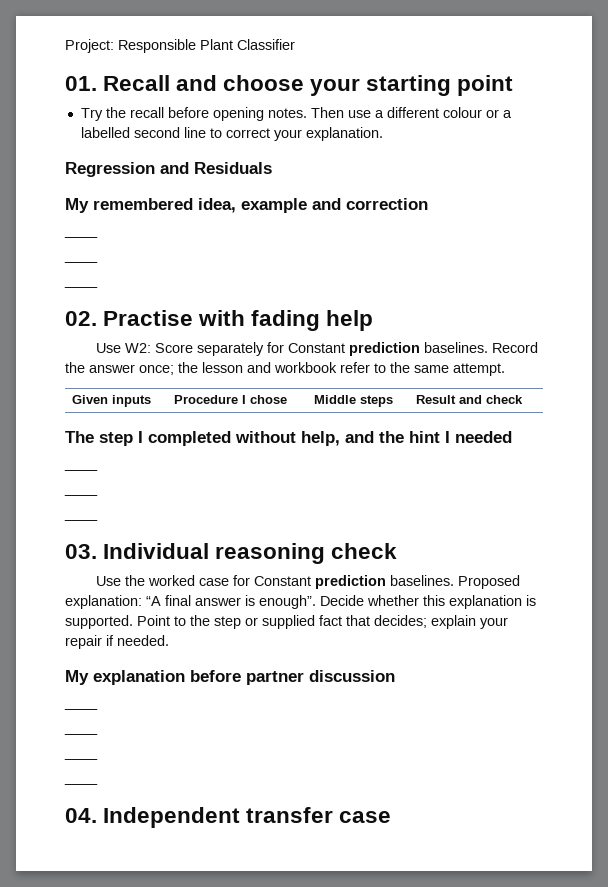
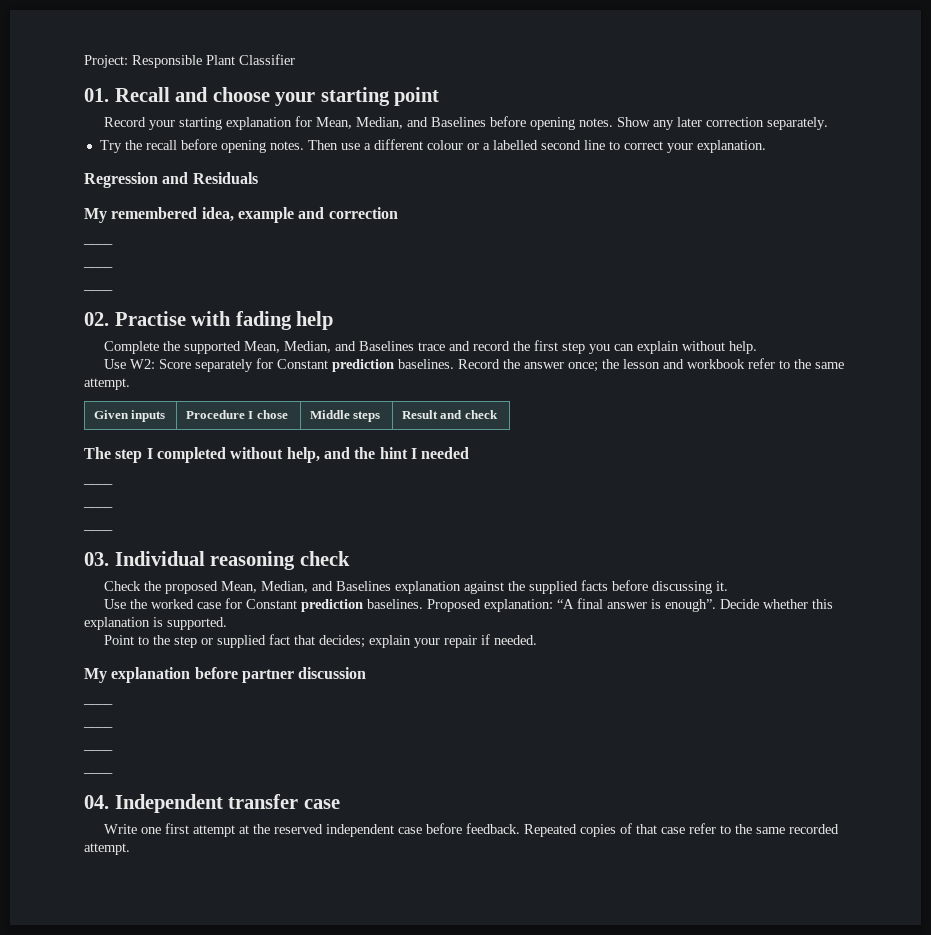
(514, 85) none -> [103,116,828,130] // Record your starting explanation for Mean, Median, and Baselines before opening notes. Show any later correction separately.
(374, 320) none -> [103,340,757,354] // Complete the supported Mean, Median, and Baselines trace and record the first step you can explain without help.
(398, 551) none -> [103,580,728,594] // Check the proposed Mean, Median, and Baselines explanation against the supplied facts before discussing it.
(133, 622) none -> (227, 623) //
(392, 817) none -> [103,823,839,837] [84,843,130,855] // Write one first attempt at the reserved independent case before feedback. Repeated copies of that case refer to the same recorded attempt.

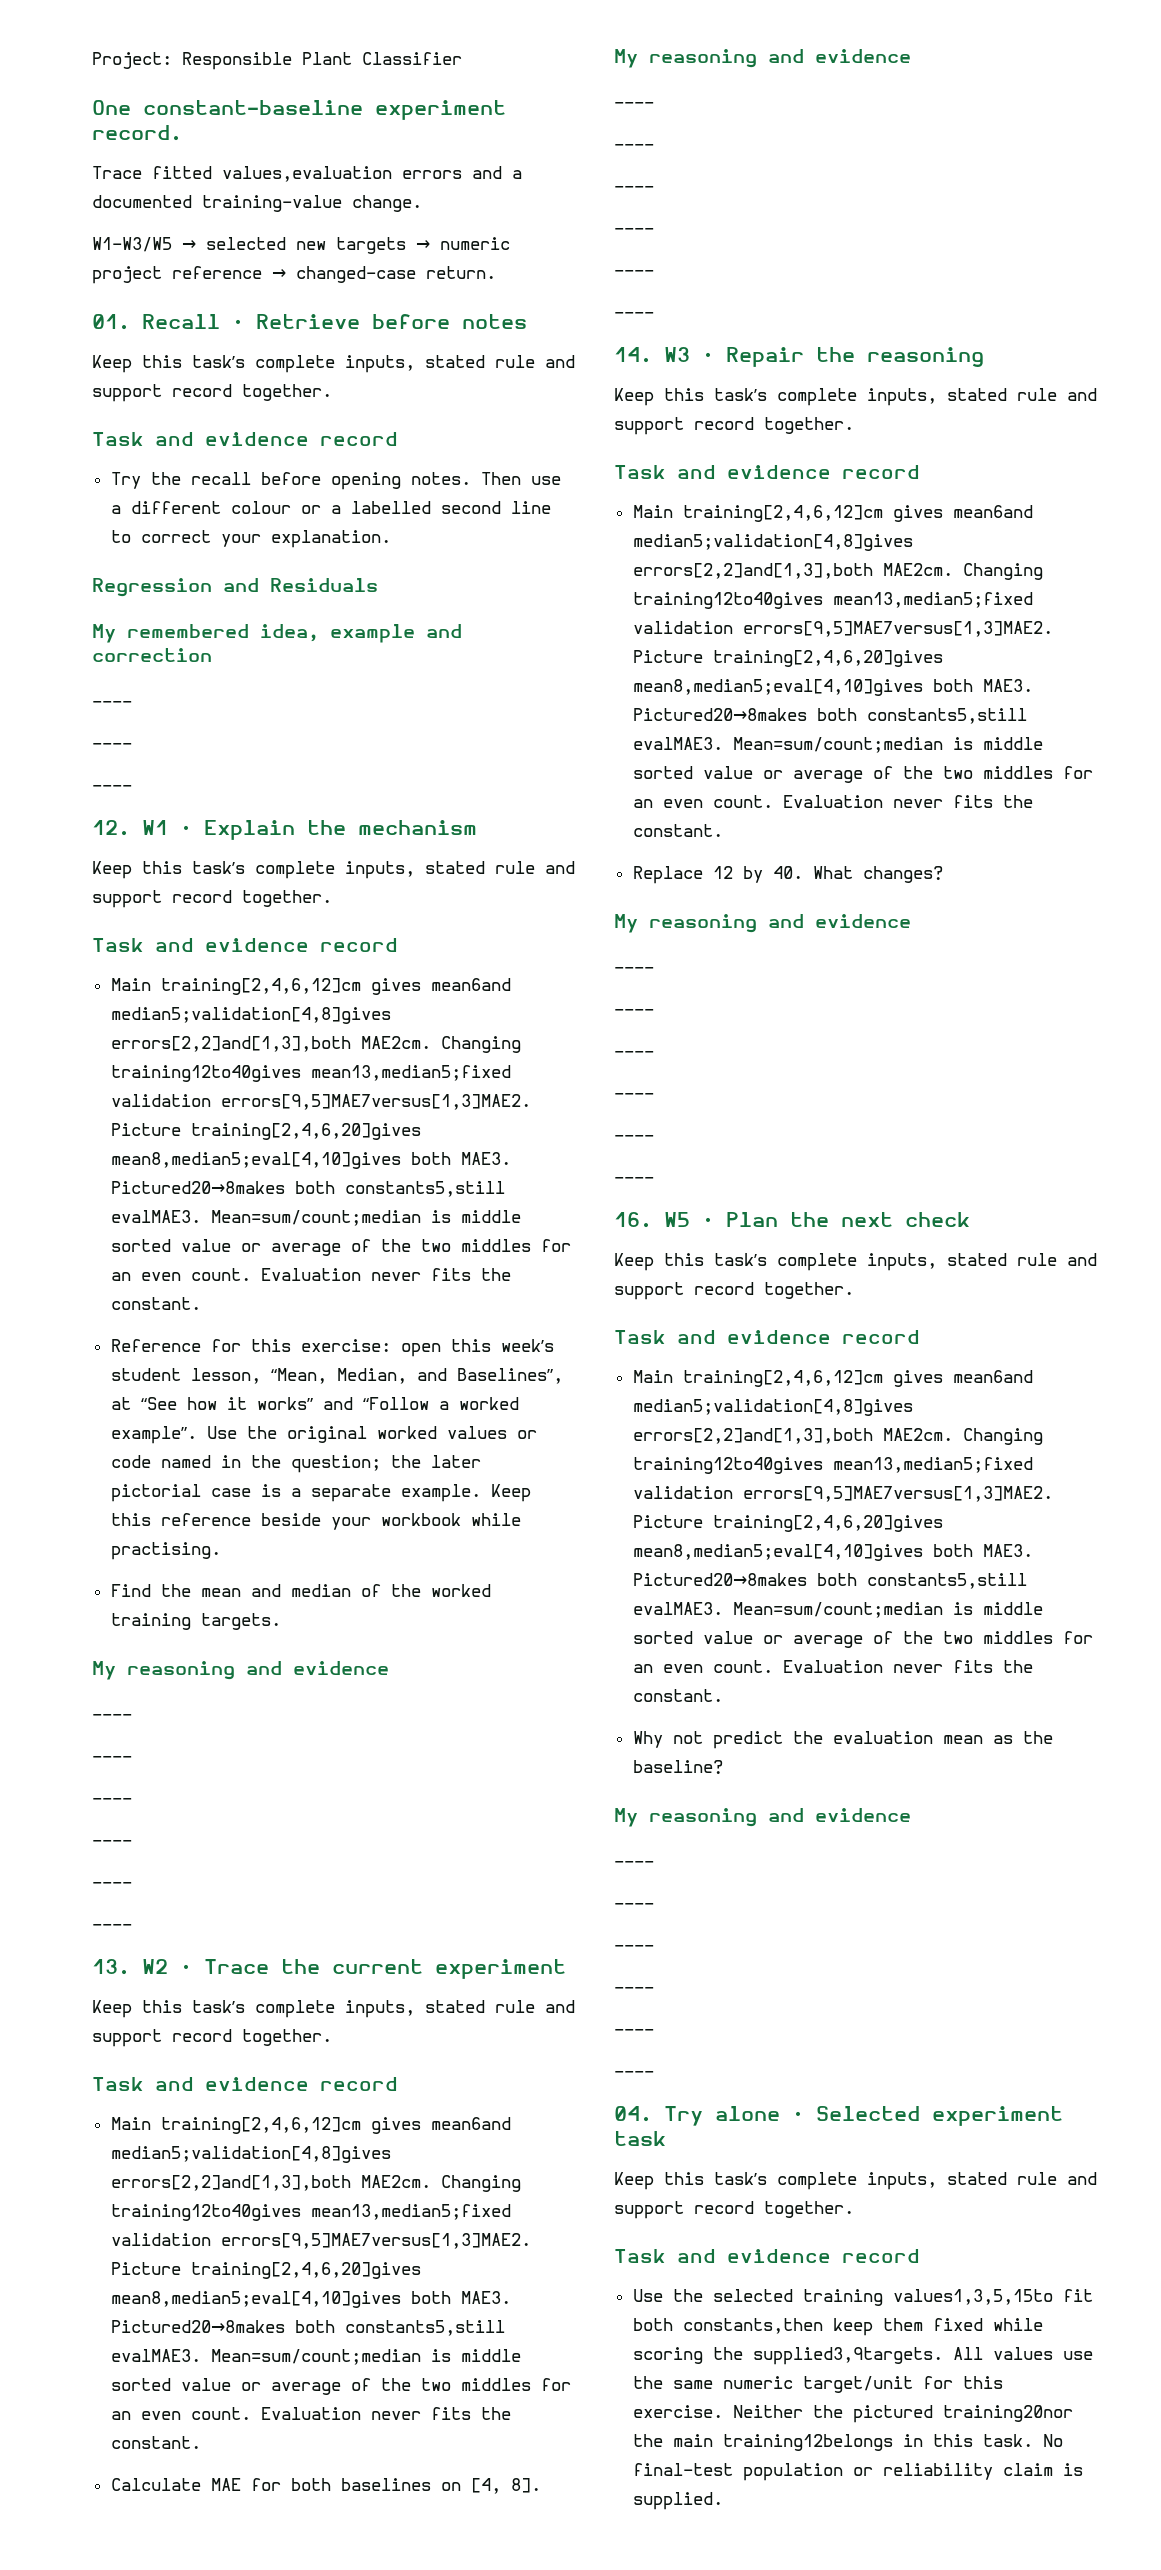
[84,87,440,106] [103,116,828,130] 01. Recall and choose your starting point // Record your starting explanation for Mean, Median, and Baselines before opening notes. Show any later correction separately. -> [92,100,506,120] [92,125,182,141] [92,166,522,182] [92,195,422,212] [92,237,510,254] [92,266,496,284] [92,314,527,330] [92,355,575,373] [92,384,332,402] [92,432,398,446] One constant-baseline experiment record. // Trace fitted values,evaluation errors and a documented training-value change. // W1–W3/W5 → selected new targets → numeric project reference → changed-case return. // 01. Recall · Retrieve before notes // Keep this task’s complete inputs, stated rule and support record together. // Task and evidence record
[84,311,334,330] [103,340,757,354] [103,358,844,372] [84,378,130,390] [93,410,166,422] [185,410,288,419] [309,410,381,422] [401,410,498,419] [84,447,470,463] [83,483,113,485] [83,506,113,508] [83,529,113,531] [84,551,350,570] [103,580,728,594] [103,598,833,612] [84,617,227,630] [103,634,537,648] [84,667,367,683] 02. Practise with fading help // Complete the supported Mean, Median, and Baselines trace and record the first step you can explain without help. // Use W2: Score separately for Constant prediction baselines. Record the answer once; the lesson and workbook refer to the same attempt. // Given inputs | Procedure I chose | Middle steps | Result and check // The step I completed without help, and the hint I needed // ____ // ____ // ____ // 03. Individual reasoning check // Check the proposed Mean, Median, and Baselines explanation against the supplied facts before discussing it. // Use the worked case for Constant prediction baselines. Proposed explanation: “A final answer is enough”. Decide whether this explanation is supported. // Point to the step or supplied fact that decides; explain your repair if needed. // My explanation before partner discussion -> [92,820,477,840] [92,861,575,879] [92,890,332,908] [92,938,398,952] [110,978,511,995] [110,1007,391,1024] [110,1036,521,1053] [110,1065,511,1082] [110,1094,531,1110] [110,1123,421,1140] [110,1152,511,1169] [110,1181,505,1197] [110,1210,521,1226] [110,1239,571,1256] [110,1268,511,1281] [110,1297,201,1310] [110,1339,554,1357] [110,1368,563,1384] [110,1397,519,1410] [110,1426,537,1444] [110,1455,481,1473] [110,1484,531,1502] [110,1513,521,1530] [110,1542,221,1560] [110,1584,491,1597] [110,1613,281,1630] [92,1661,389,1680] [92,1714,132,1716] [92,1756,132,1758] [92,1798,132,1800] [92,1840,132,1842] [92,1882,132,1884] [92,1924,132,1926] [92,1959,566,1979] [92,2000,575,2018] [92,2029,332,2047] [92,2077,398,2091] [110,2117,511,2134] [110,2146,391,2163] [110,2175,521,2192] [110,2204,511,2221] [110,2233,531,2249] [110,2262,421,2279] [110,2291,511,2308] [110,2320,505,2336] [110,2349,521,2365] [110,2378,571,2395] [110,2407,511,2420] [110,2436,201,2449] [110,2478,541,2494] [614,49,911,68] [614,102,654,104] [614,144,654,146] [614,186,654,188] [614,228,654,230] [614,270,654,272] [614,312,654,314] [614,347,984,367] [614,388,1097,406] [614,417,854,435] [614,465,920,479] [632,505,1033,522] [632,534,913,551] [632,563,1043,580] [632,592,1033,609] [632,621,1053,637] [632,650,943,667] [632,679,1033,696] [632,708,1027,724] [632,737,1043,753] [632,766,1093,783] [632,795,1033,808] [632,824,723,837] [632,866,943,884] [614,914,911,933] [614,967,654,969] [614,1009,654,1011] [614,1051,654,1053] [614,1093,654,1095] [614,1135,654,1137] [614,1177,654,1179] [614,1212,970,1228] [614,1253,1097,1271] [614,1282,854,1300] [614,1330,920,1344] [632,1370,1033,1387] [632,1399,913,1416] [632,1428,1043,1445] [632,1457,1033,1474] [632,1486,1053,1502] [632,1515,943,1532] [632,1544,1033,1561] [632,1573,1027,1589] [632,1602,1043,1618] [632,1631,1093,1648] [632,1660,1033,1673] [632,1689,723,1702] [632,1731,1053,1749] [632,1760,723,1775] [614,1808,911,1827] [614,1861,654,1863] [614,1903,654,1905] 12. W1 · Explain the mechanism // Keep this task’s complete inputs, stated rule and support record together. // Task and evidence record // Main training[2,4,6,12]cm gives mean6and median5;validation[4,8]gives errors[2,2]and[1,3],both MAE2cm. Changing training12to40gives mean13,median5;fixed validation errors[9,5]MAE7versus[1,3]MAE2. Picture training[2,4,6,20]gives mean8,median5;eval[4,10]gives both MAE3. Pictured20→8makes both constants5,still evalMAE3. Mean=sum/count;median is middle sorted value or average of the two middles for an even count. Evaluation never fits the constant. // Reference for this exercise: open this week’s student lesson, “Mean, Median, and Baselines”, at “See how it works” and “Follow a worked example”. Use the original worked values or code named in the question; the later pictorial case is a separate example. Keep this reference beside your workbook while practising. // Find the mean and median of the worked training targets. // My reasoning and evidence // ____ // ____ // ____ // ____ // ____ // ____ // 13. W2 · Trace the current experiment // Keep this task’s complete inputs, stated rule and support record together. // Task and evidence record // Main training[2,4,6,12]cm gives mean6and median5;validation[4,8]gives errors[2,2]and[1,3],both MAE2cm. Changing training12to40gives mean13,median5;fixed validation errors[9,5]MAE7versus[1,3]MAE2. Picture training[2,4,6,20]gives mean8,median5;eval[4,10]gives both MAE3. Pictured20→8makes both constants5,still evalMAE3. Mean=sum/count;median is middle sorted value or average of the two middles for an even count. Evaluation never fits the constant. // Calculate MAE for both baselines on [4, 8]. // My reasoning and evidence // ____ // ____ // ____ // ____ // ____ // ____ // 14. W3 · Repair the reasoning // Keep this task’s complete inputs, stated rule and support record together. // Task and evidence record // Main training[2,4,6,12]cm gives mean6and median5;validation[4,8]gives errors[2,2]and[1,3],both MAE2cm. Changing training12to40gives mean13,median5;fixed validation errors[9,5]MAE7versus[1,3]MAE2. Picture training[2,4,6,20]gives mean8,median5;eval[4,10]gives both MAE3. Pictured20→8makes both constants5,still evalMAE3. Mean=sum/count;median is middle sorted value or average of the two middles for an even count. Evaluation never fits the constant. // Replace 12 by 40. What changes? // My reasoning and evidence // ____ // ____ // ____ // ____ // ____ // ____ // 16. W5 · Plan the next check // Keep this task’s complete inputs, stated rule and support record together. // Task and evidence record // Main training[2,4,6,12]cm gives mean6and median5;validation[4,8]gives errors[2,2]and[1,3],both MAE2cm. Changing training12to40gives mean13,median5;fixed validation errors[9,5]MAE7versus[1,3]MAE2. Picture training[2,4,6,20]gives mean8,median5;eval[4,10]gives both MAE3. Pictured20→8makes both constants5,still evalMAE3. Mean=sum/count;median is middle sorted value or average of the two middles for an even count. Evaluation never fits the constant. // Why not predict the evaluation mean as the baseline? // My reasoning and evidence // ____ // ____
[114,794,340,813] [103,823,839,837] [84,843,130,855] Independent transfer case // Write one first attempt at the reserved independent case before feedback. Repeated copies of that case refer to the same recorded attempt. -> [664,2106,1063,2126] [614,2131,666,2146] [614,2172,1097,2190] [614,2201,854,2219] [614,2249,920,2263] [632,2289,1093,2306] [632,2318,1043,2336] [632,2347,1093,2365] [632,2376,1003,2393] [632,2405,1073,2423] [632,2434,1063,2451] [632,2463,1083,2481] [632,2492,723,2510] Try alone · Selected experiment task // Keep this task’s complete inputs, stated rule and support record together. // Task and evidence record // Use the selected training values1,3,5,15to fit both constants,then keep them fixed while scoring the supplied3,9targets. All values use the same numeric target/unit for this exercise. Neither the pictured training20nor the main training12belongs in this task. No final-test population or reliability claim is supplied.

